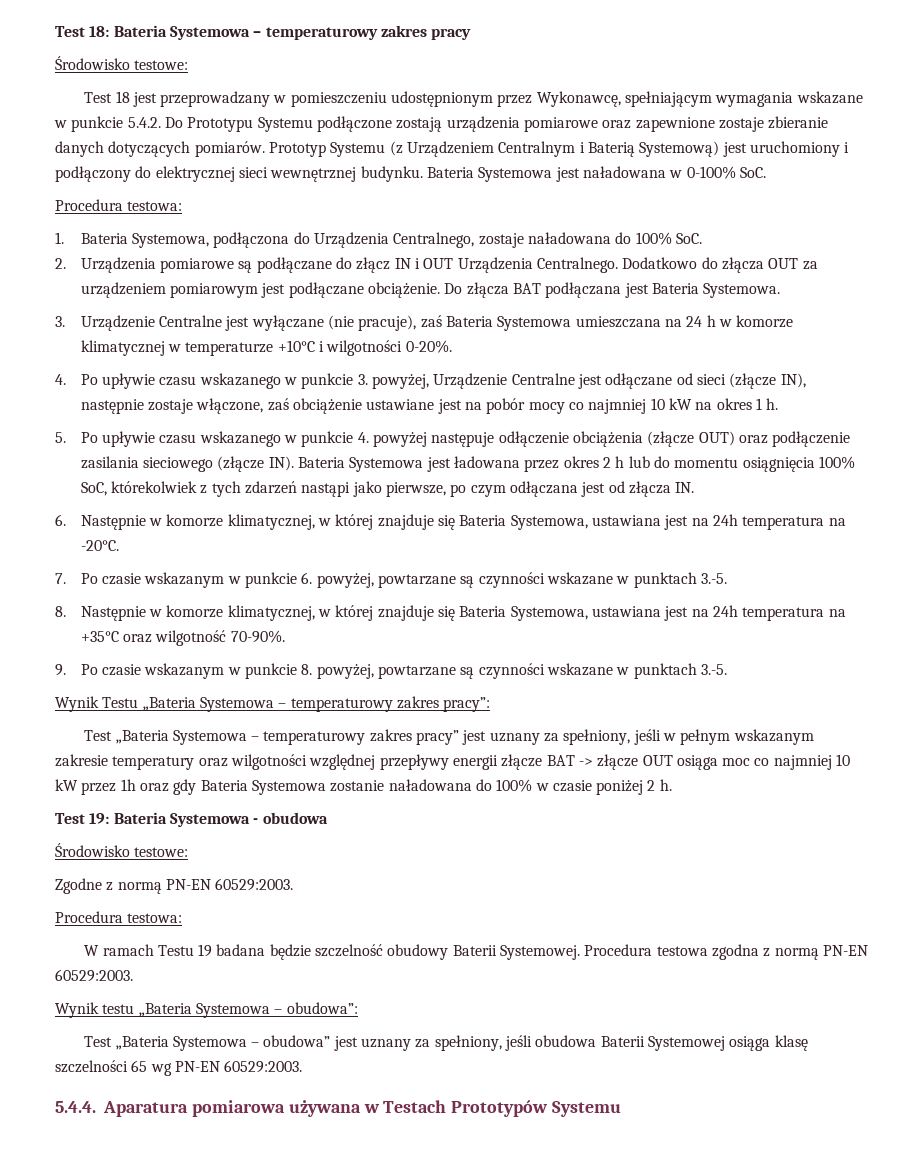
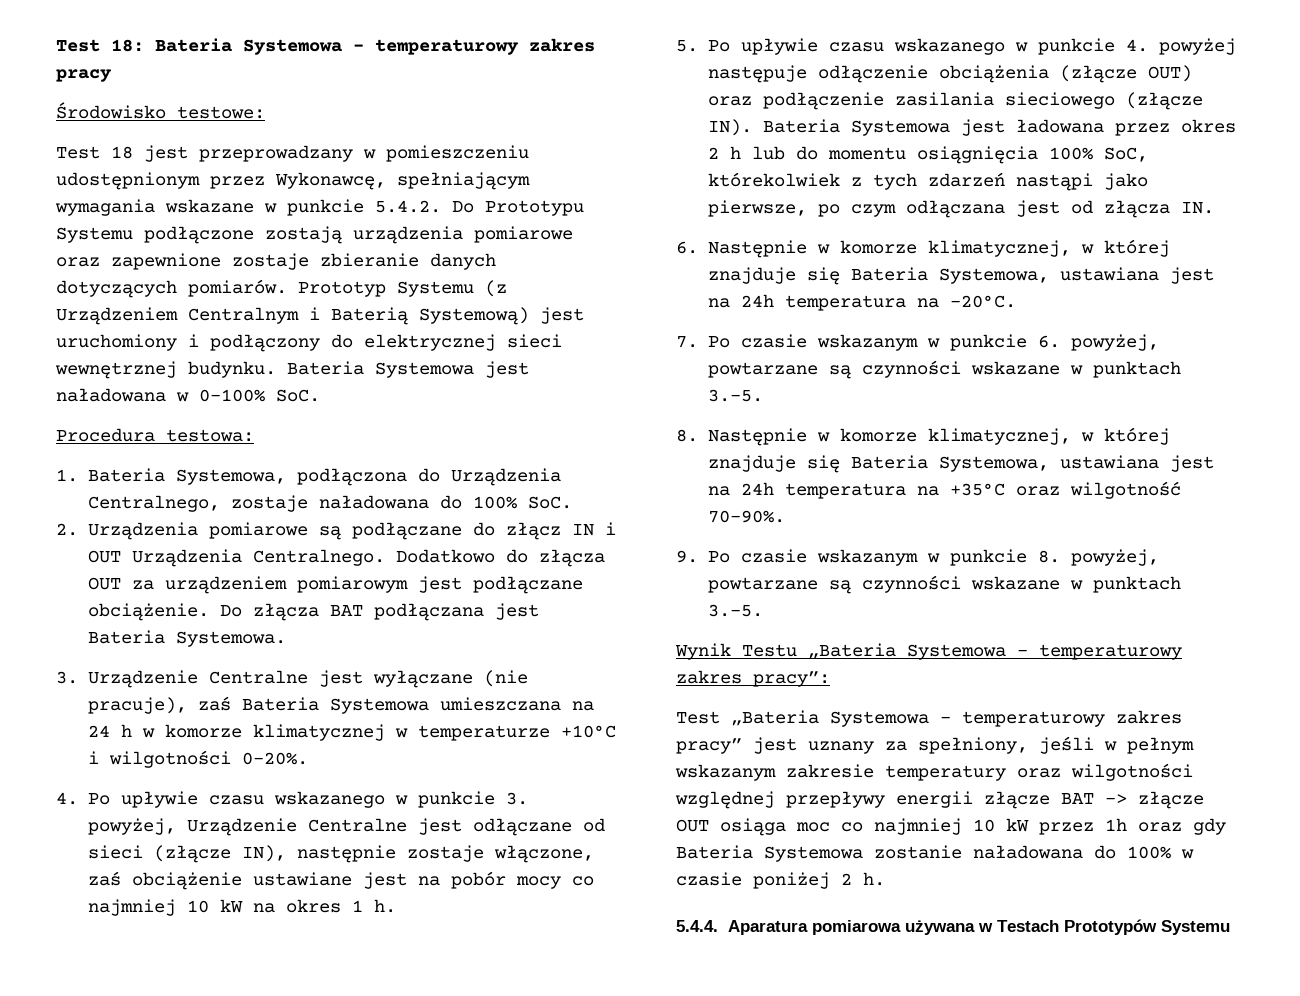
[55,812,328,827] [55,843,189,857] [55,878,294,894] [55,911,183,923] [84,944,868,960] [55,969,133,982] [55,1002,358,1018] [84,1035,808,1051] [55,1060,303,1076] // Test 19: Bateria Systemowa - obudowa // Środowisko testowe: // Zgodne z normą PN-EN 60529:2003. // Procedura testowa: // W ramach Testu 19 badana będzie szczelność obudowy Baterii Systemowej. Procedura testowa zgodna z normą PN-EN 60529:2003. // Wynik testu „Bateria Systemowa – obudowa”: // Test „Bateria Systemowa – obudowa” jest uznany za spełniony, jeśli obudowa Baterii Systemowej osiąga klasę szczelności 65 wg PN-EN 60529:2003. -> (885, 879) none

